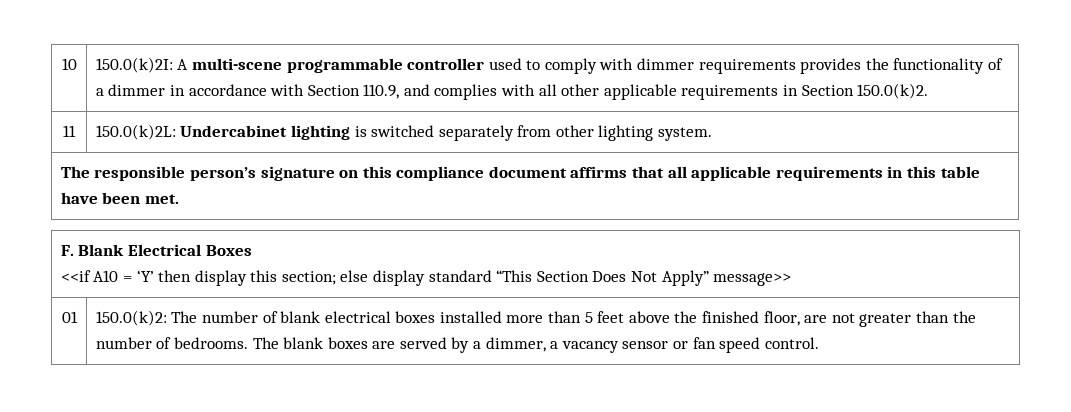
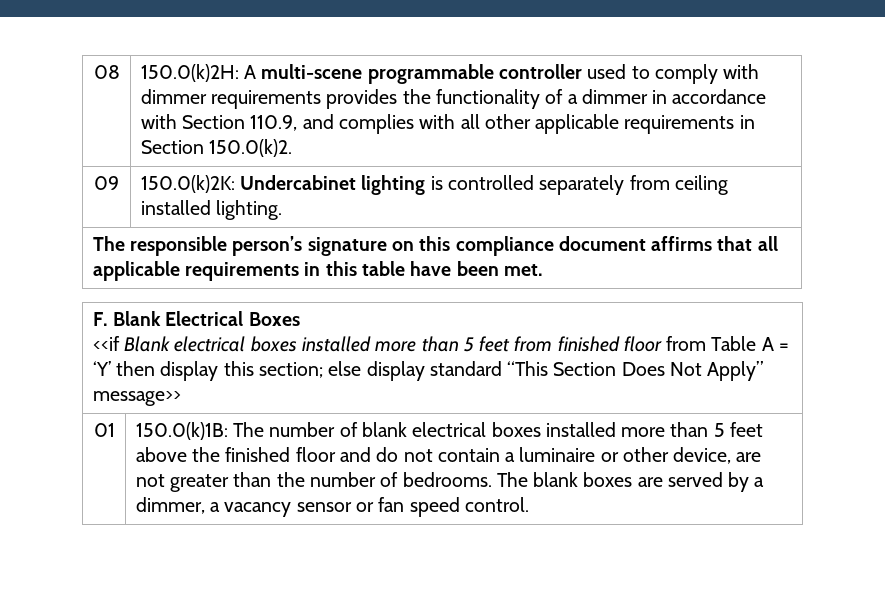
[61,58,77,70] [95,57,173,73] 10 | 150.0(k)2I: -> [93,65,120,79] [140,64,239,82] 08 | 150.0(k)2H:
[63,125,76,137] [95,124,176,140] 11 | 150.0(k)2L: -> [94,176,119,190] [140,175,235,193] 09 | 150.0(k)2K:
[371,125,435,137] switched -> [447,175,534,190] controlled
[555,125,713,141] other lighting system. -> [674,175,728,195] [140,200,283,220] ceiling installed lighting.
[93,270,119,282] A10 -> [124,336,774,352] Blank electrical boxes installed more than 5 feet from finished floor from Table A
[95,310,167,326] 150.0(k)2: -> [135,422,228,440] 150.0(k)1B:
[763,311,800,326] floor, -> [295,447,732,464] floor and do not contain a luminaire or other device,

